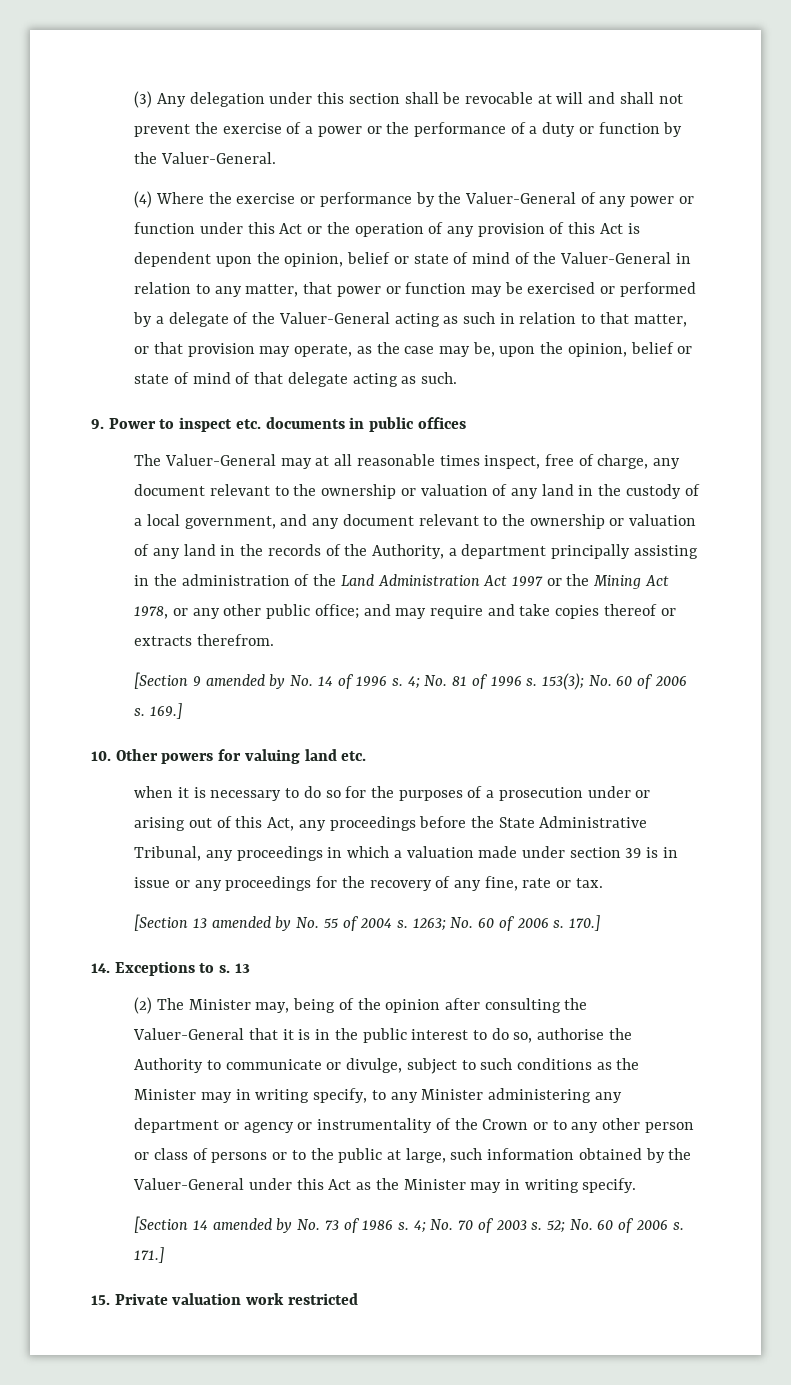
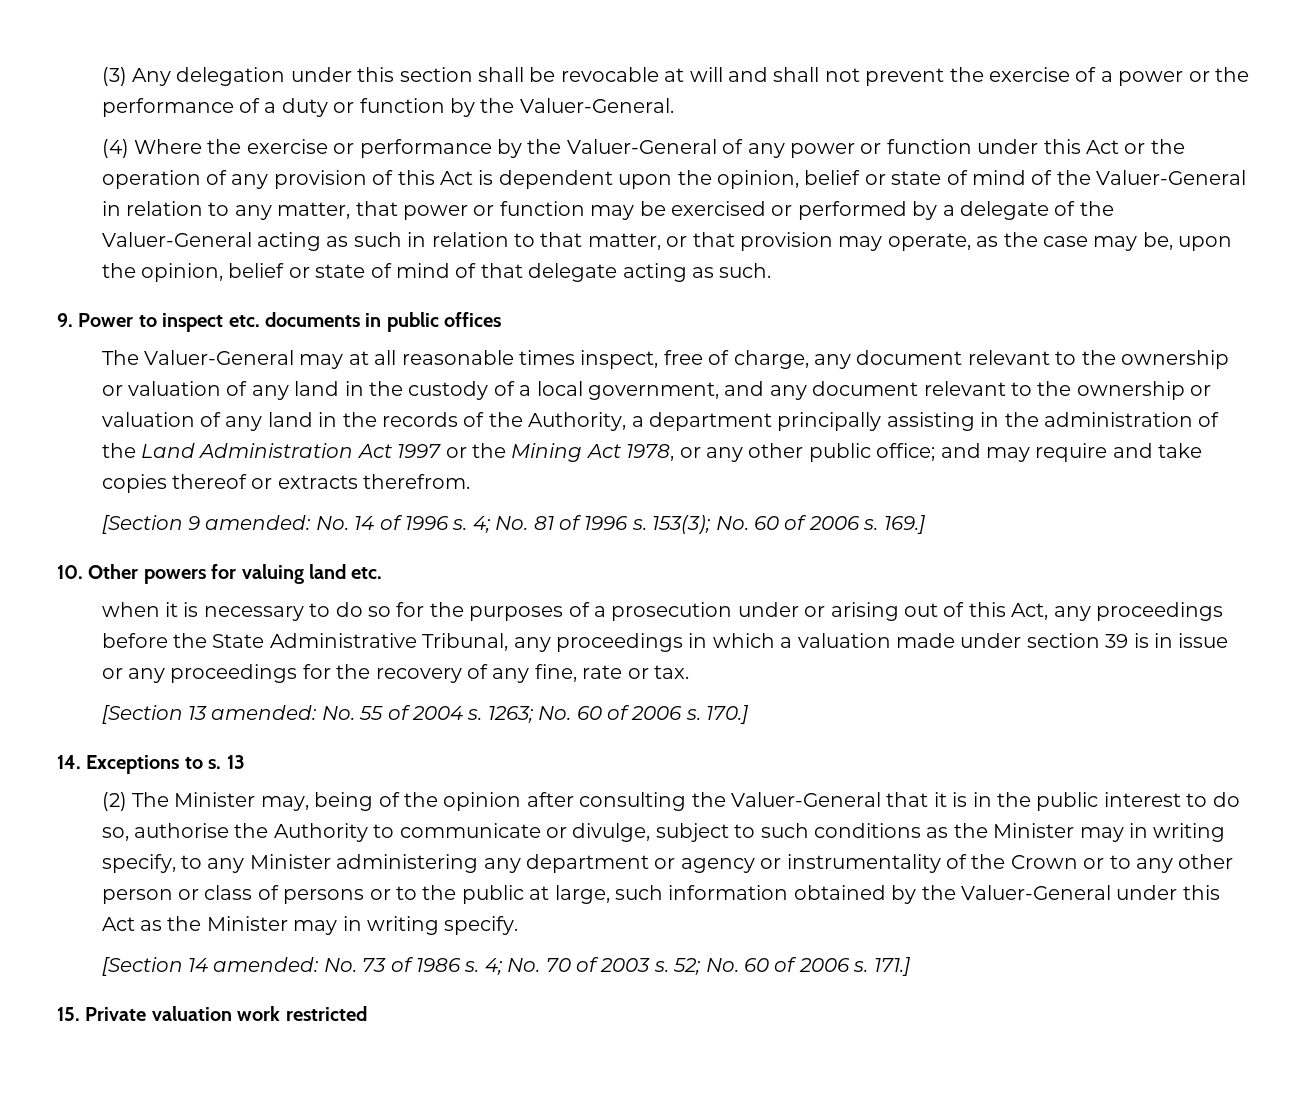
[205,674,286,689] amended by -> [205,515,312,530] amended:
[211,916,292,931] amended by -> [211,705,318,720] amended:
[212,1218,293,1233] amended by -> [213,957,320,972] amended:

